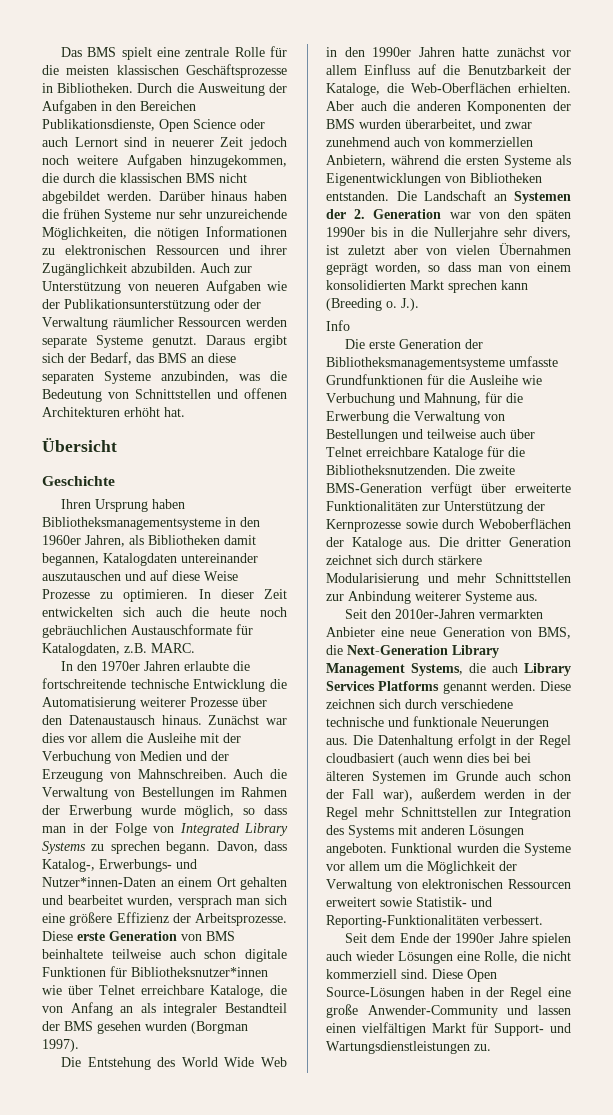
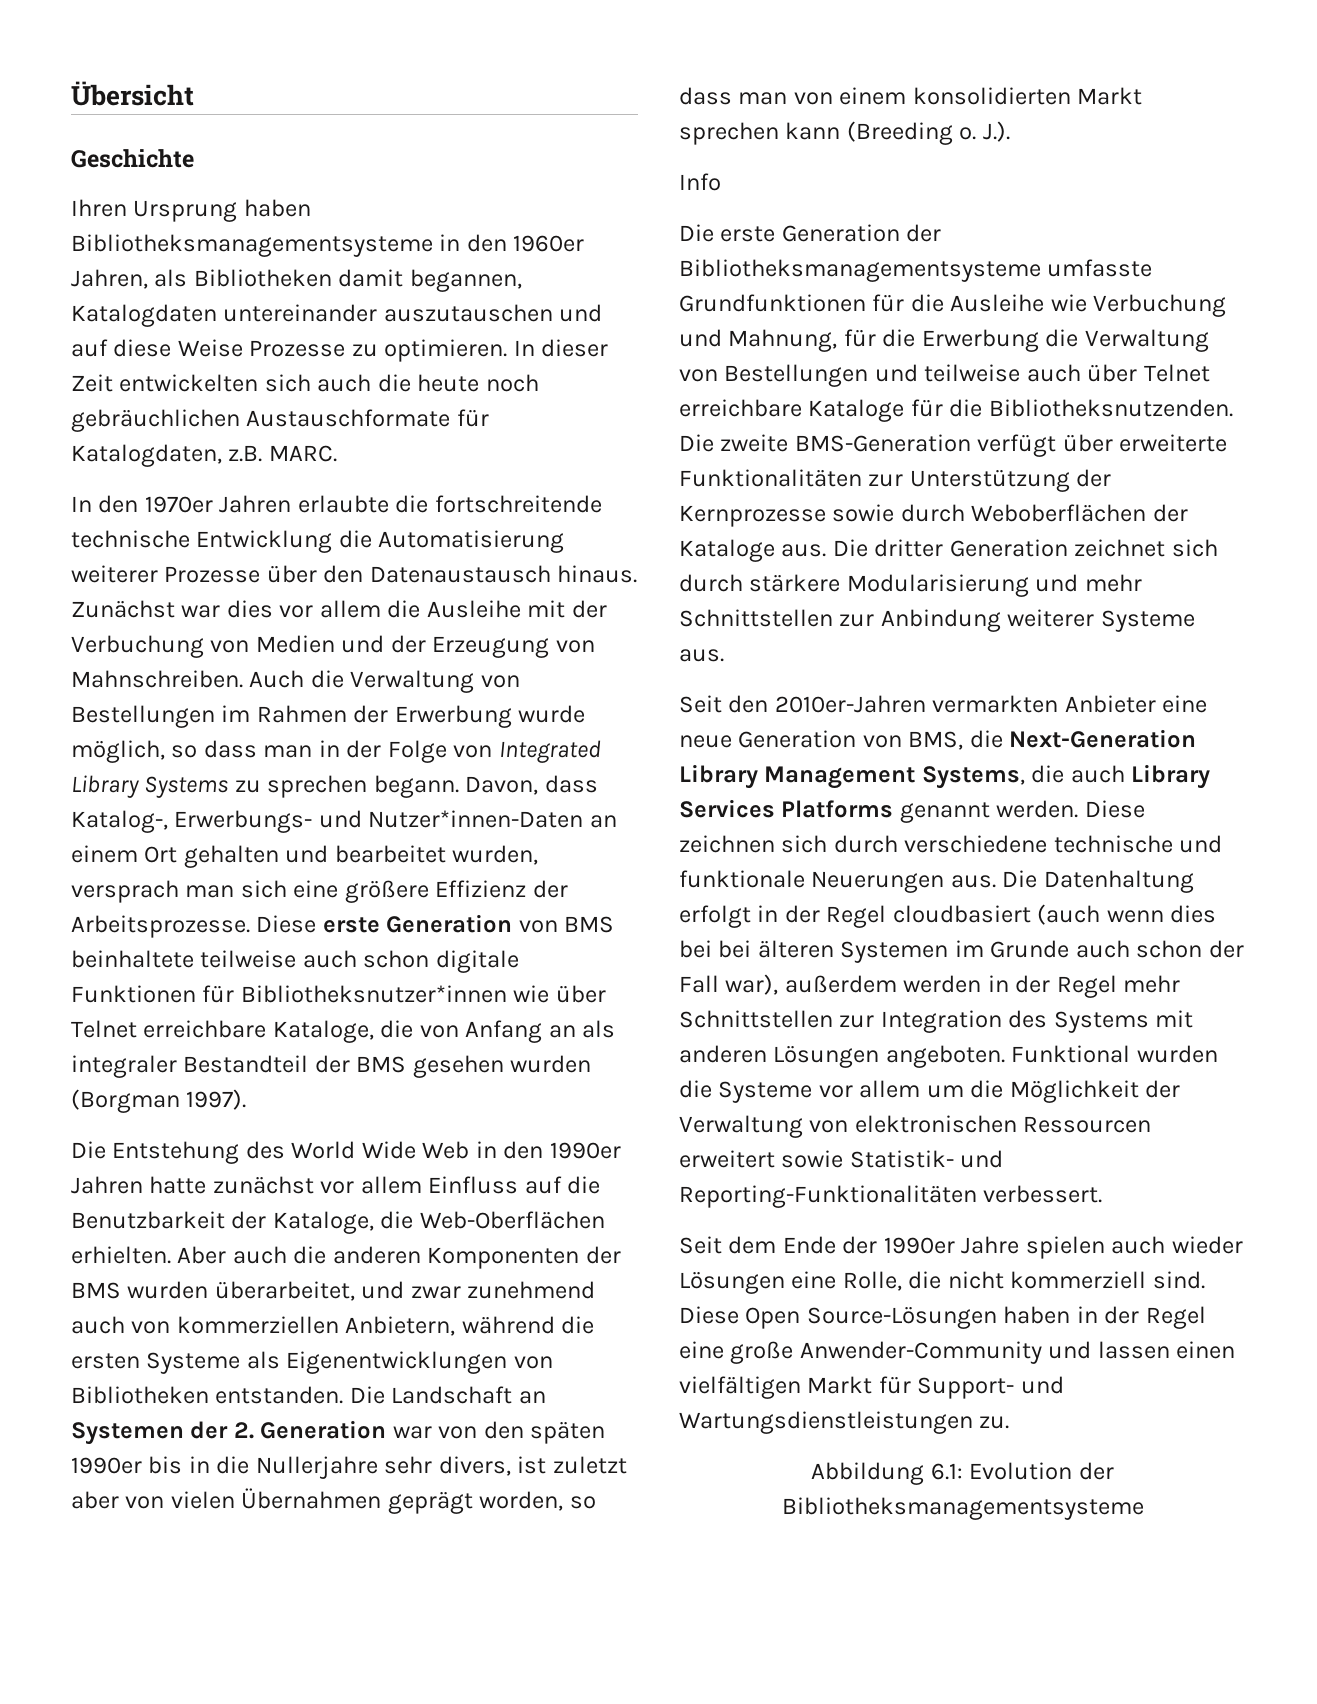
[61,46,287,60] [42,64,287,78] [42,83,287,96] [42,100,196,114] [42,119,265,132] [42,137,287,150] [42,154,287,168] [42,173,247,183] [42,191,287,204] [42,208,287,222] [42,226,287,240] [42,245,287,255] [42,263,252,276] [42,280,287,294] [42,299,261,312] [42,317,287,330] [42,335,287,348] [42,352,236,365] [42,371,287,384] [42,388,287,402] [42,407,185,417] Das BMS spielt eine zentrale Rolle für die meisten klassischen Geschäftsprozesse in Bibliotheken. Durch die Ausweitung der Aufgaben in den Bereichen Publikationsdienste, Open Science oder auch Lernort sind in neuerer Zeit jedoch noch weitere Aufgaben hinzugekommen, die durch die klassischen BMS nicht abgebildet werden. Darüber hinaus haben die frühen Systeme nur sehr unzureichende Möglichkeiten, die nötigen Informationen zu elektronischen Ressourcen und ihrer Zugänglichkeit abzubilden. Auch zur Unterstützung von neueren Aufgaben wie der Publikationsunterstützung oder der Verwaltung räumlicher Ressourcen werden separate Systeme genutzt. Daraus ergibt sich der Bedarf, das BMS an diese separaten Systeme anzubinden, was die Bedeutung von Schnittstellen und offenen Architekturen erhöht hat. // -> (71, 93) none
(491, 1047) none -> [811,1462,1114,1485] [781,1497,1144,1520] // Abbildung 6.1: Evolution der Bibliotheksmanagementsysteme

